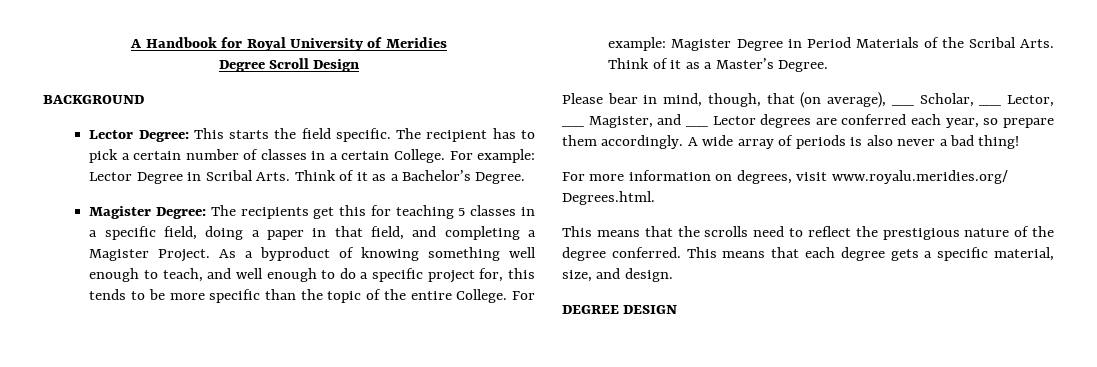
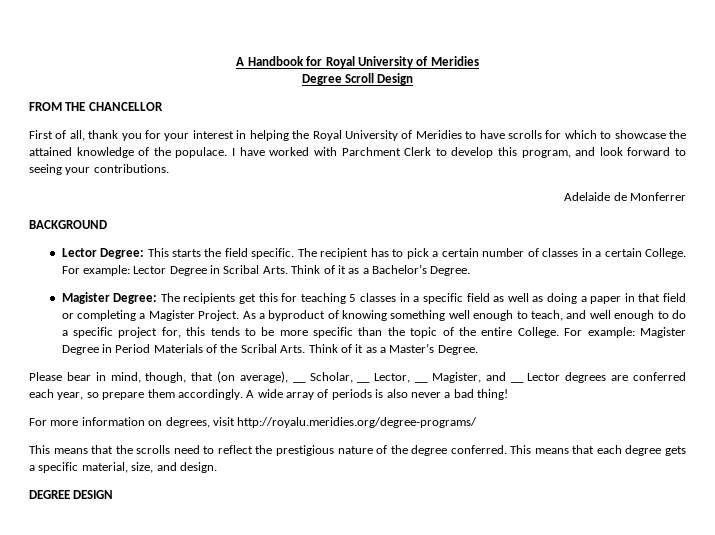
(360, 65) none -> [29,102,163,111] [29,130,686,141] [29,147,686,158] [29,164,169,175] [564,192,686,201] // FROM THE CHANCELLOR // First of all, thank you for your interest in helping the Royal University of Meridies to have scrolls for which to showcase the attained knowledge of the populace. I have worked with Parchment Clerk to develop this program, and look forward to seeing your contributions. // Adelaide de Monferrer
[164,226,198,240] field, -> [466,293,544,302] field as well as
[371,226,437,240] field, and -> [662,293,686,302] [61,313,74,319] field or
[831,170,1008,184] [562,191,655,205] www.royalu.meridies.org/ Degrees.html. -> [237,417,478,428] http://royalu.meridies.org/degree-programs/

